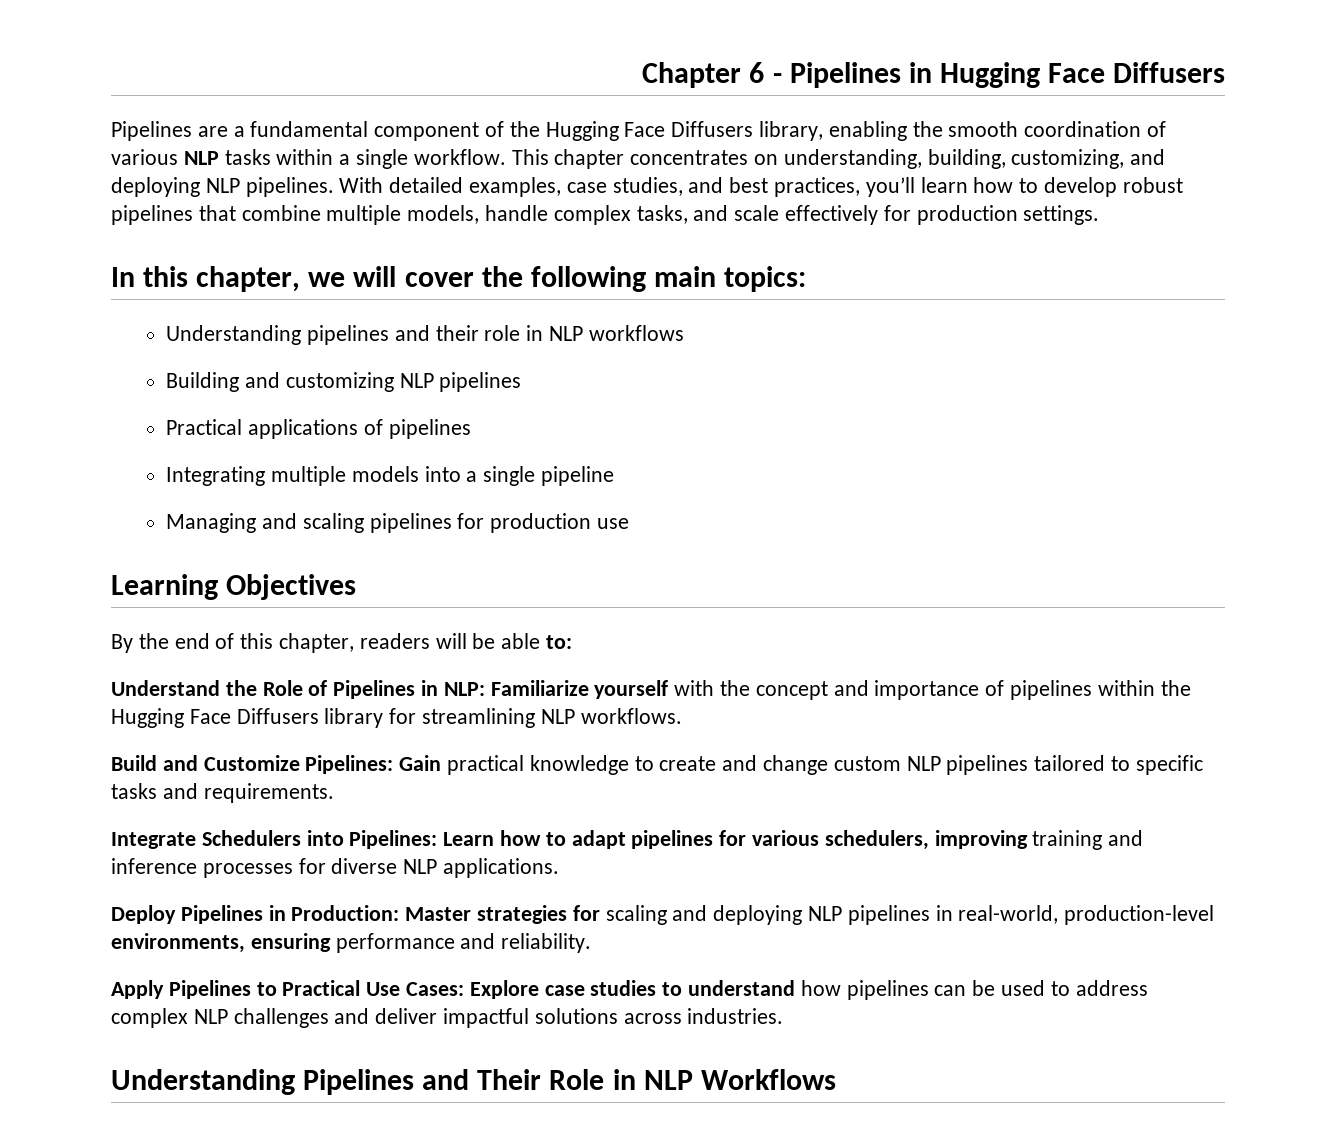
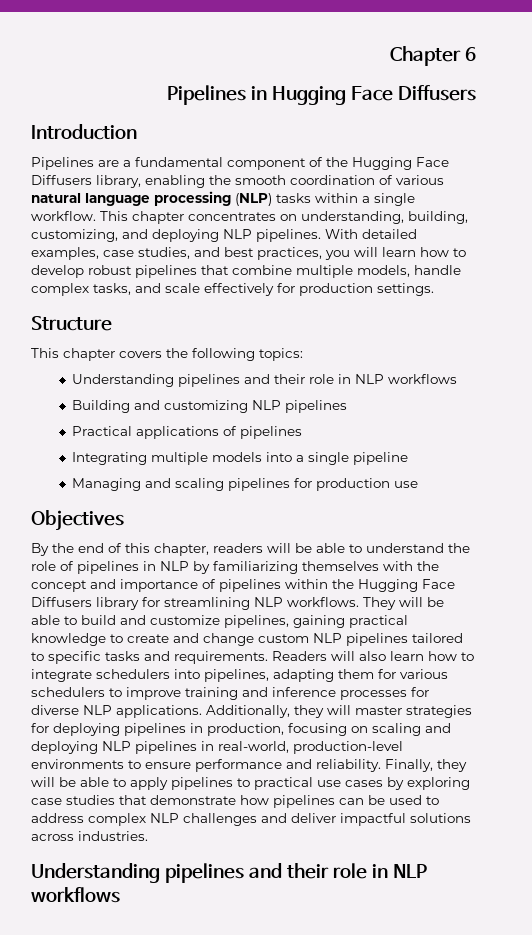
[772,73,782,83] - -> (476, 54) //
(1226, 72) none -> [31,124,137,140] // Introduction
[183,151,219,165] NLP -> [31,191,272,206] natural language processing (NLP)
[865,177,915,197] you’ll -> [325,247,378,260] you will
[111,266,474,292] In this chapter, we will cover -> [31,316,112,331] [31,348,162,361] Structure // This chapter covers
[653,266,716,287] main -> (255, 354) none
[111,574,218,600] Learning -> (419, 484) none
[546,635,573,649] [111,680,669,699] to: // Understand the Role of Pipelines in NLP: Familiarize yourself -> [349,543,470,553] [31,561,379,574] to understand the role of pipelines in NLP by familiarizing themselves
[111,755,442,774] // Build and Customize Pipelines: Gain -> [363,597,444,610] [31,615,345,628] They will be able to build and customize pipelines, gaining
[111,830,1028,850] // Integrate Schedulers into Pipelines: Learn how to adapt pipelines for various schedulers, improving -> [272,651,474,661] [31,669,448,682] [31,687,181,700] Readers will also learn how to integrate schedulers into pipelines, adapting them for various schedulers to improve
[111,905,600,924] // Deploy Pipelines in Production: Master strategies for -> [206,705,472,718] [31,723,368,736] Additionally, they will master strategies for deploying pipelines in production, focusing on
[111,933,331,953] environments, ensuring -> [31,759,191,769] environments to ensure
[111,980,796,999] // Apply Pipelines to Practical Use Cases: Explore case studies to understand -> [385,759,467,772] [31,777,470,790] [31,795,236,805] Finally, they will be able to apply pipelines to practical use cases by exploring case studies that demonstrate
[303,1069,836,1095] Pipelines and Their Role in NLP Workflows -> [164,863,427,883] [31,887,120,903] pipelines and their role in NLP workflows

